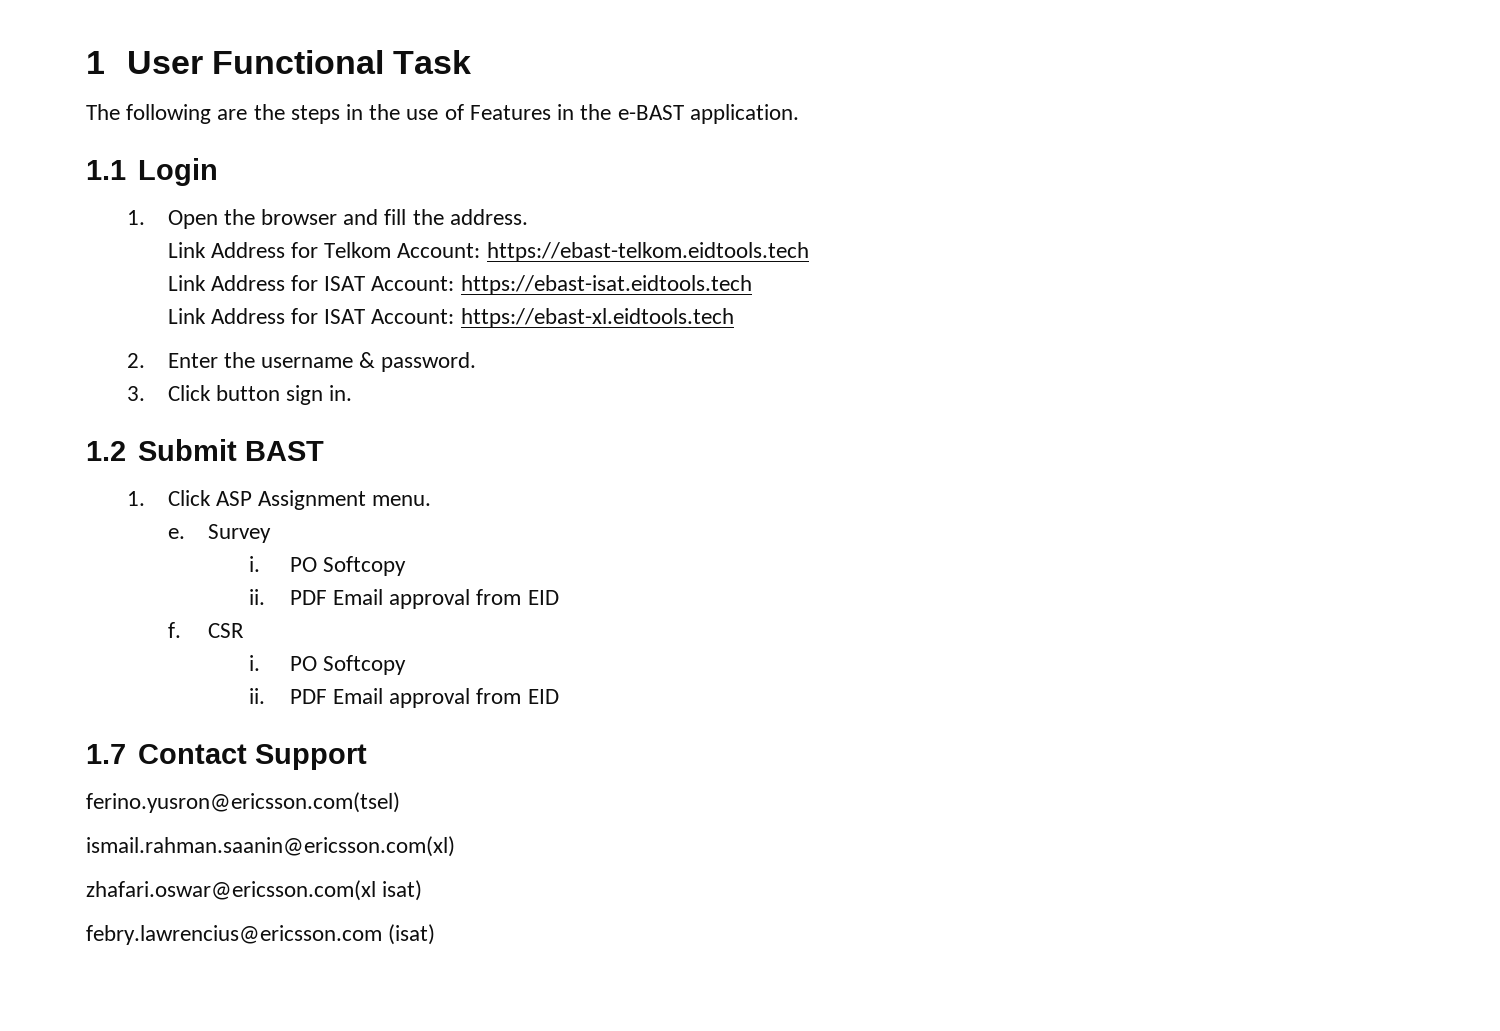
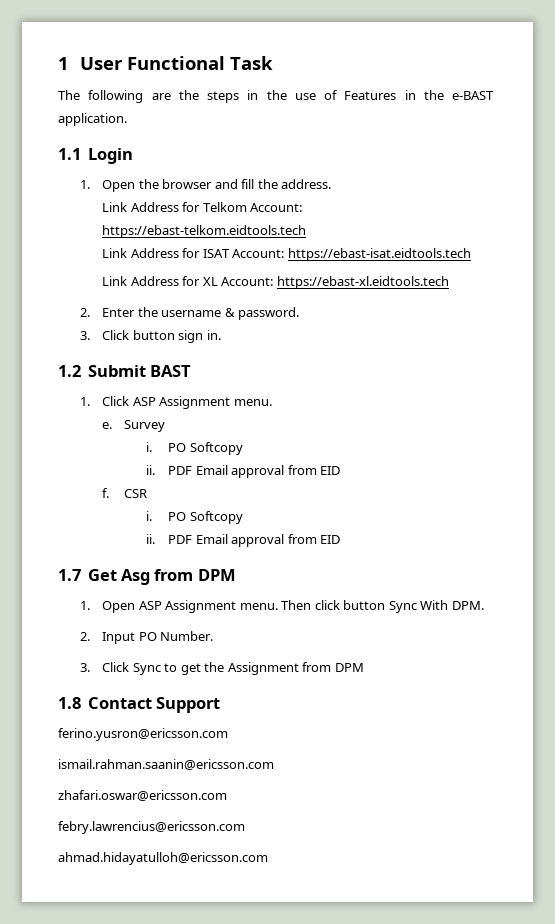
[324,309,366,324] ISAT -> [202,277,218,286] XL
[137,744,367,770] [86,792,400,813] [86,836,455,857] [86,880,423,901] Contact Support // ferino.yusron@ericsson.com(tsel) // ismail.rahman.saanin@ericsson.com(xl) // zhafari.oswar@ericsson.com(xl isat) -> [87,569,236,585] [80,600,484,613] [80,631,214,644] [80,662,364,675] [58,697,220,713] [58,728,228,741] [58,759,274,770] [58,790,227,801] Get Asg from DPM // 1. Open ASP Assignment menu. Then click button Sync With DPM. // 2. Input PO Number. // 3. Click Sync to get the Assignment from DPM // 1.8 Contact Support // ferino.yusron@ericsson.com // ismail.rahman.saanin@ericsson.com // zhafari.oswar@ericsson.com
[388,924,436,945] (isat) -> [58,852,268,865] // ahmad.hidayatulloh@ericsson.com

